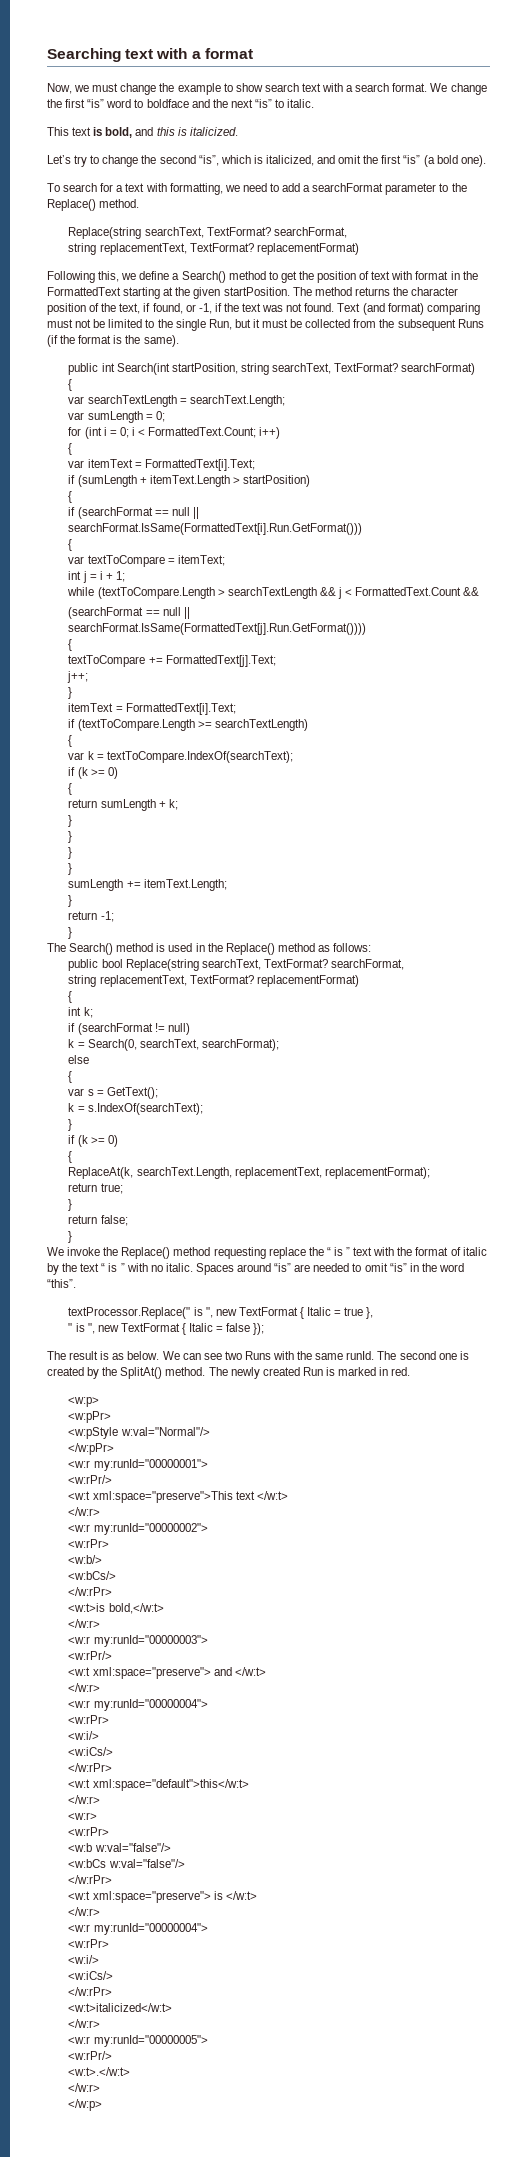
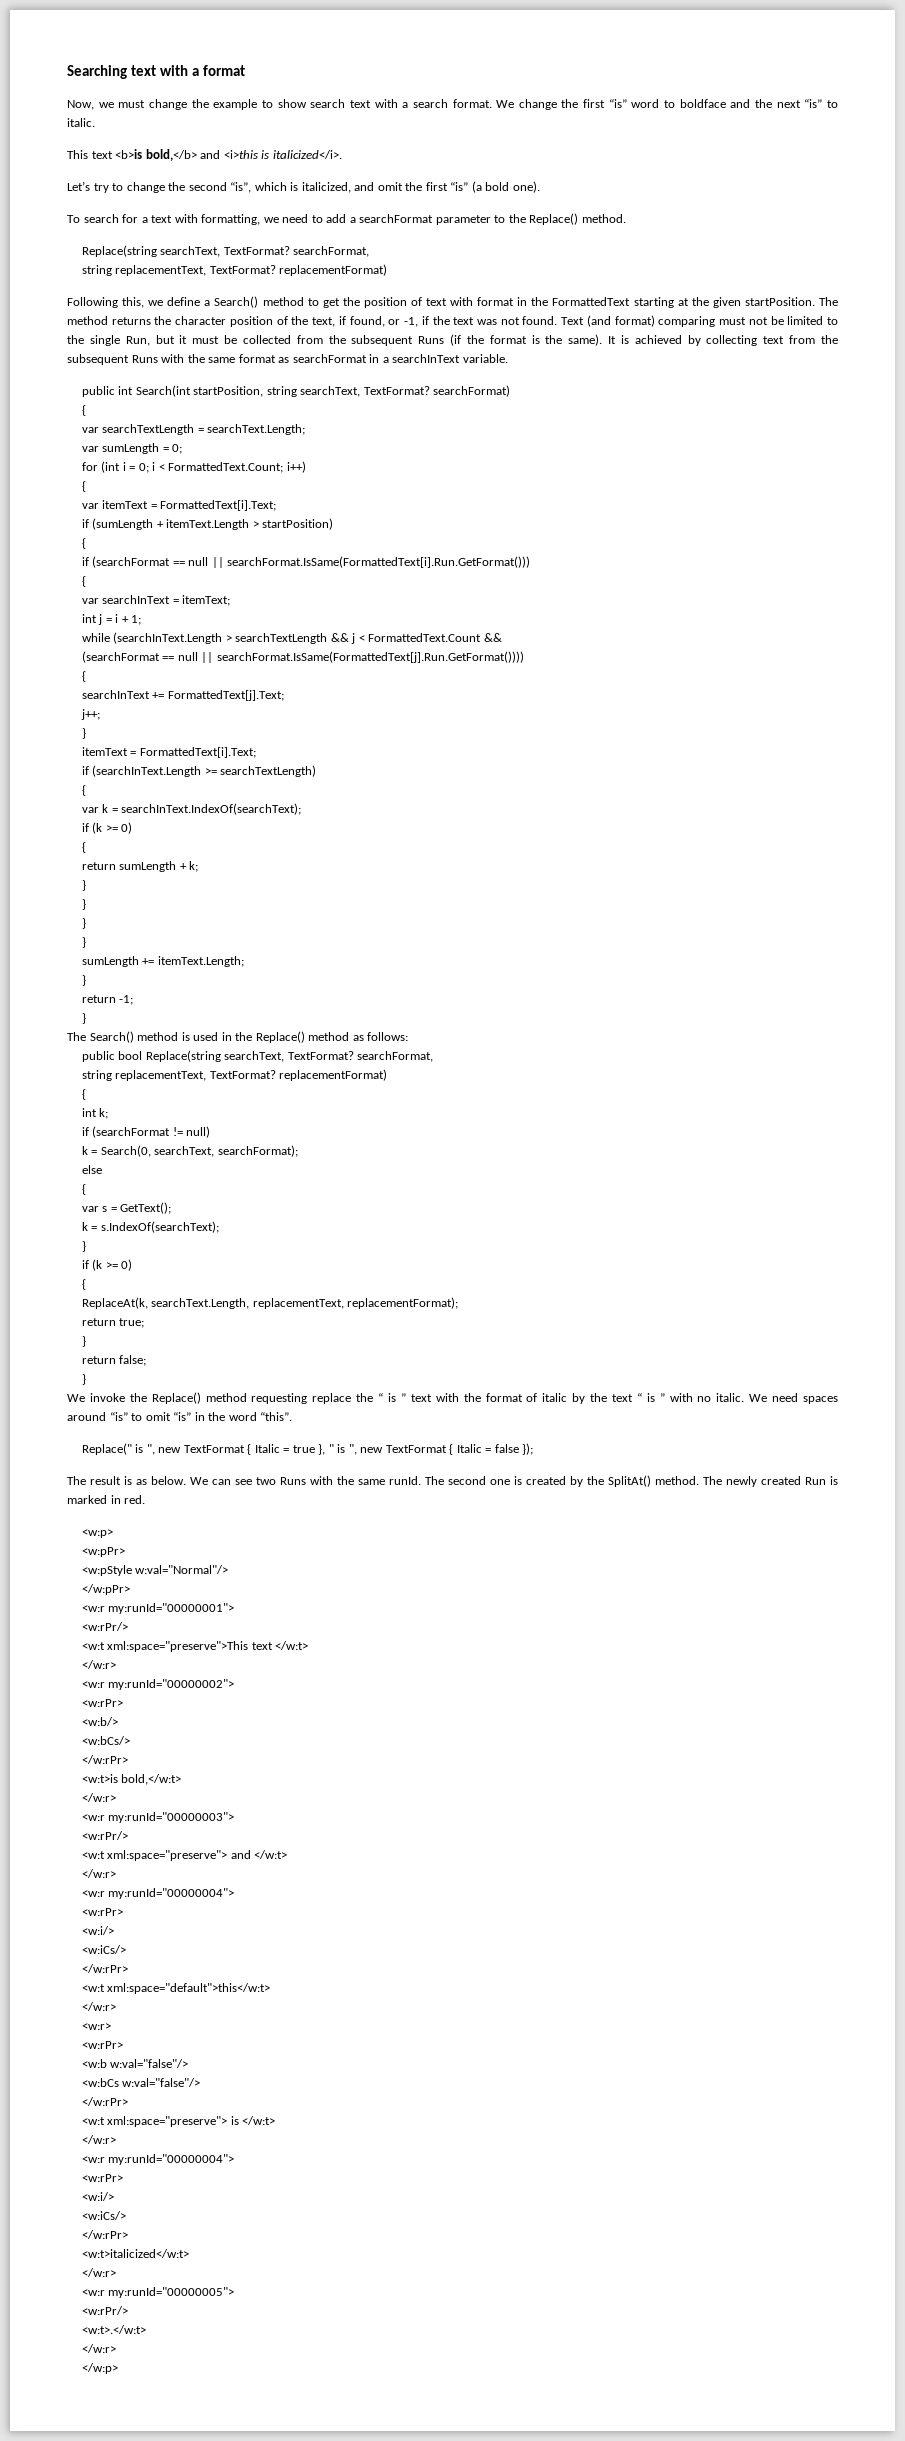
[93,127,238,138] is bold, and this is italicized. -> [115,149,342,161] <b>is bold,</b> and <i>this is italicized</i>.
(179, 341) none -> [608,335,838,346] [67,354,508,365] It is achieved by collecting text from the subsequent Runs with the same format as searchFormat in a searchInText variable.
[87,555,165,567] textToCompare -> [102,595,171,604] searchInText
[97,587,215,599] (textToCompare.Length -> [113,632,223,644] (searchInText.Length
[68,655,146,667] textToCompare -> [81,690,150,699] searchInText
[77,719,195,731] (textToCompare.Length -> [92,765,202,777] (searchInText.Length
[106,751,293,763] textToCompare.IndexOf(searchText); -> [121,803,302,815] searchInText.IndexOf(searchText);
[195,1263,350,1275] Spaces around “is” are needed -> [749,1393,838,1404] [67,1412,128,1421] We need spaces around “is”
[68,1307,191,1319] textProcessor.Replace(" -> [81,1443,132,1455] Replace("
(374, 1313) // -> (326, 1449) none

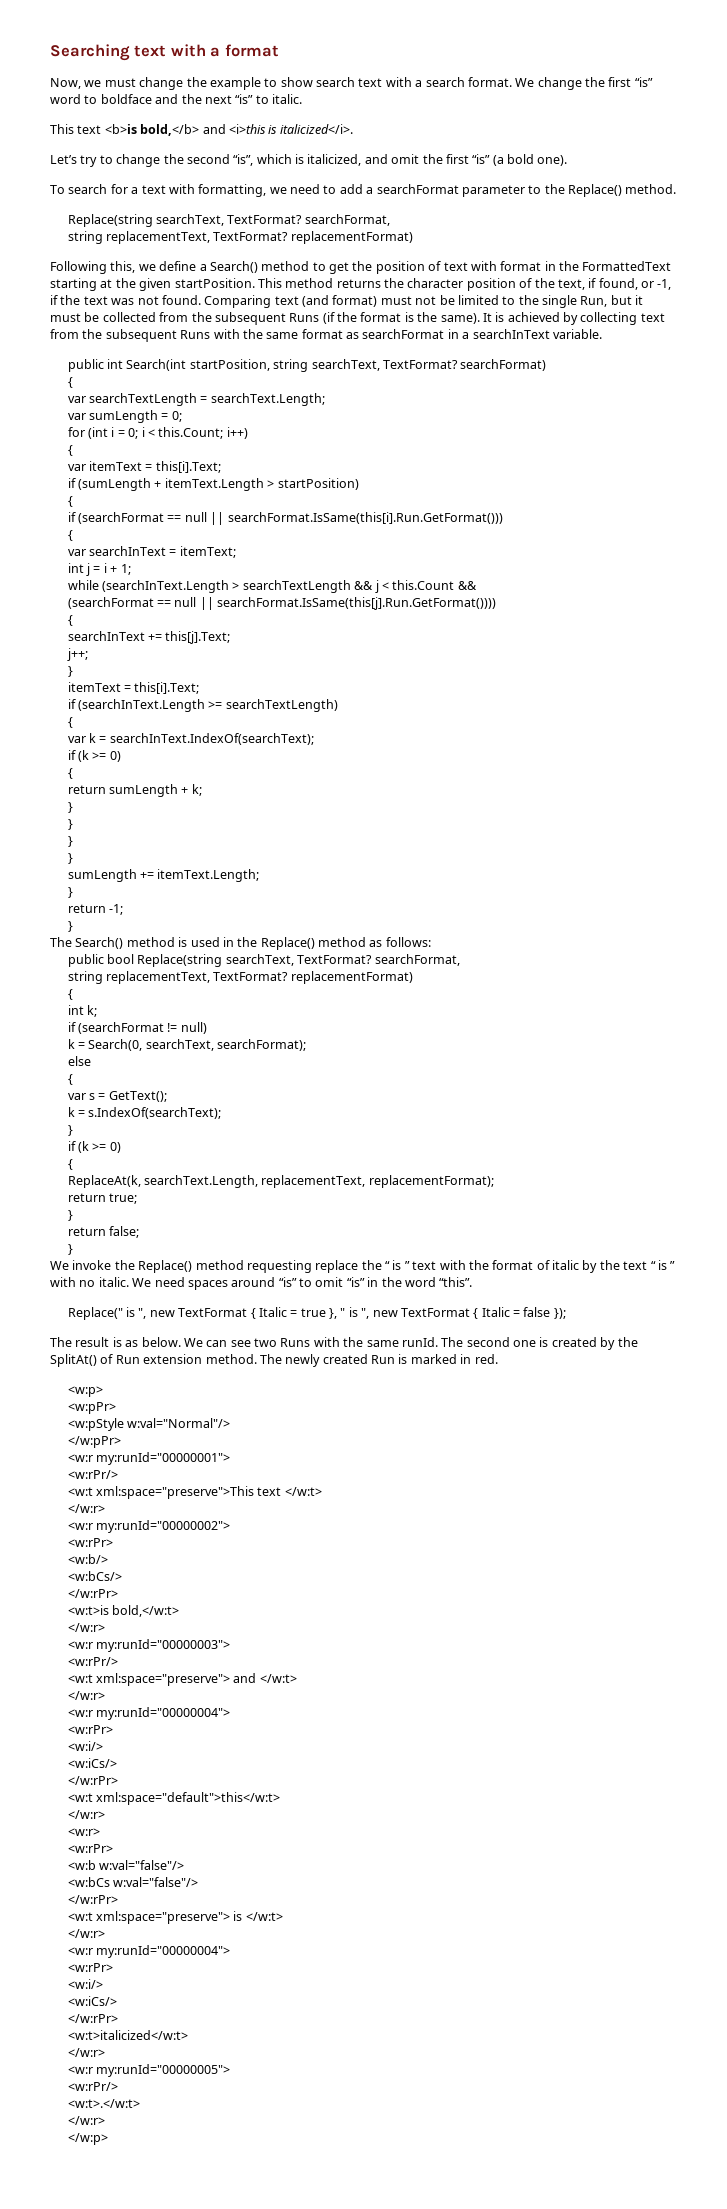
[818,297,838,306] The -> [257,278,282,288] This
[561,317,585,325] Text -> [204,295,299,308] Comparing text
[658,316,716,327] comparing -> (378, 301) none
[168,462,284,473] FormattedText.Count; -> [158,427,224,439] this.Count;
[160,500,277,511] FormattedText[i].Text; -> [155,461,221,473] this[i].Text;
[227,556,531,568] searchFormat.IsSame(FormattedText[i].Run.GetFormat())) -> [227,512,503,524] searchFormat.IsSame(this[i].Run.GetFormat()))
[368,633,482,642] FormattedText.Count -> [392,580,455,590] this.Count
[216,651,524,663] searchFormat.IsSame(FormattedText[j].Run.GetFormat()))) -> [217,597,497,610] searchFormat.IsSame(this[j].Run.GetFormat())))
[167,690,284,701] FormattedText[j].Text; -> [165,631,231,644] this[j].Text;
[139,747,256,758] FormattedText[i].Text; -> [134,682,200,694] this[i].Text;
(651, 1481) none -> [100,1354,203,1364] of Run extension

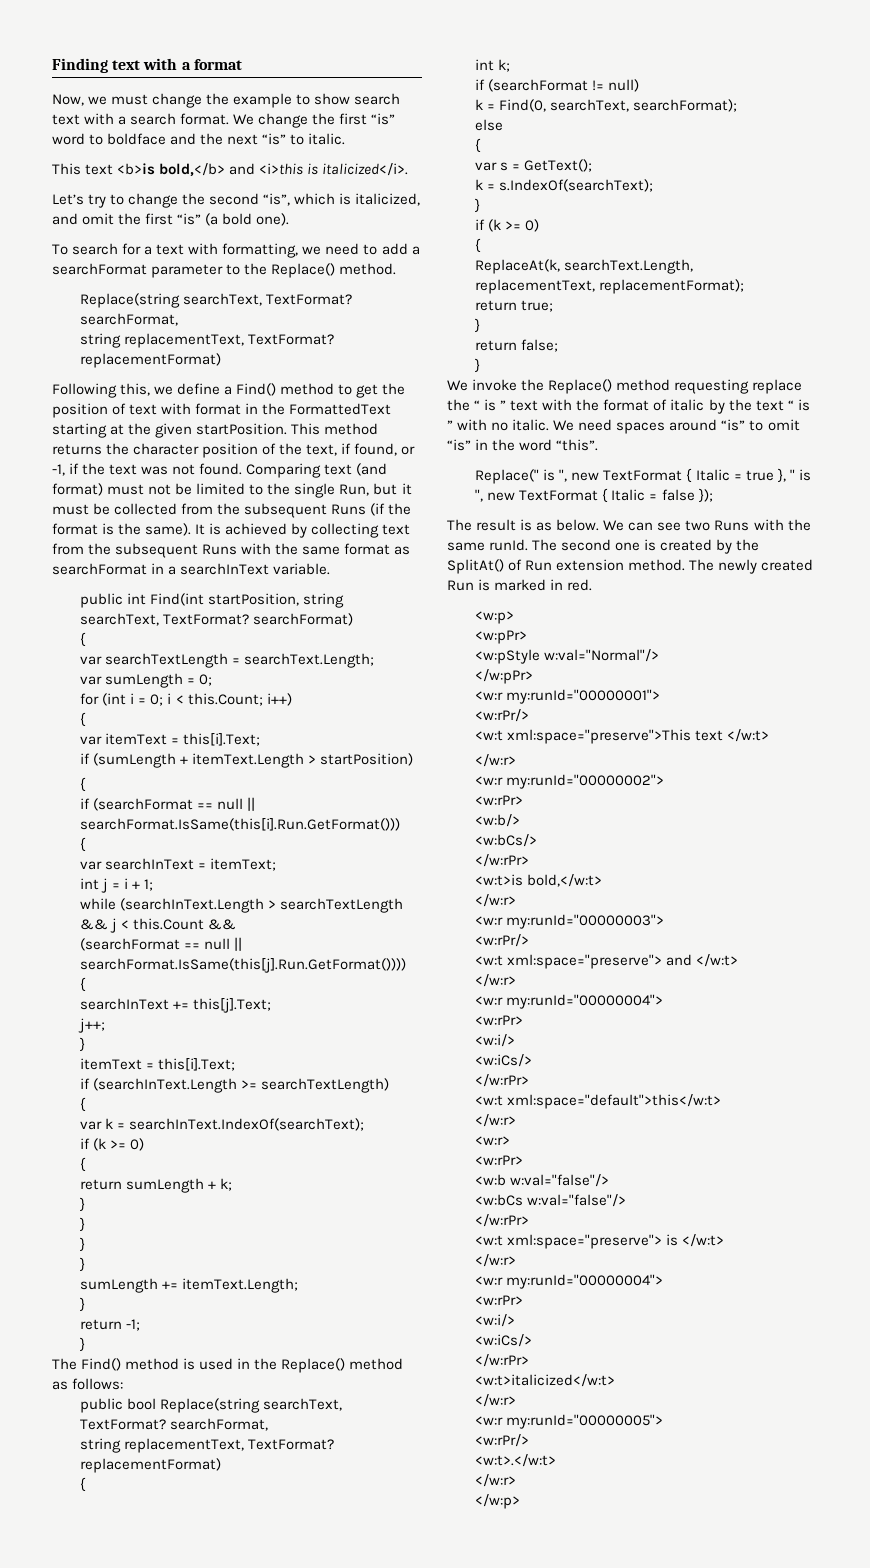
[50,44,130,61] Searching -> [52,58,108,73] Finding
[209,261,258,273] Search() -> [236,383,277,396] Find()
[126,359,187,371] Search(int -> [150,593,205,606] Find(int
[75,937,124,949] Search() -> [81,1358,122,1371] Find()
[88,1039,143,1051] Search(0, -> [499,99,547,112] Find(0,

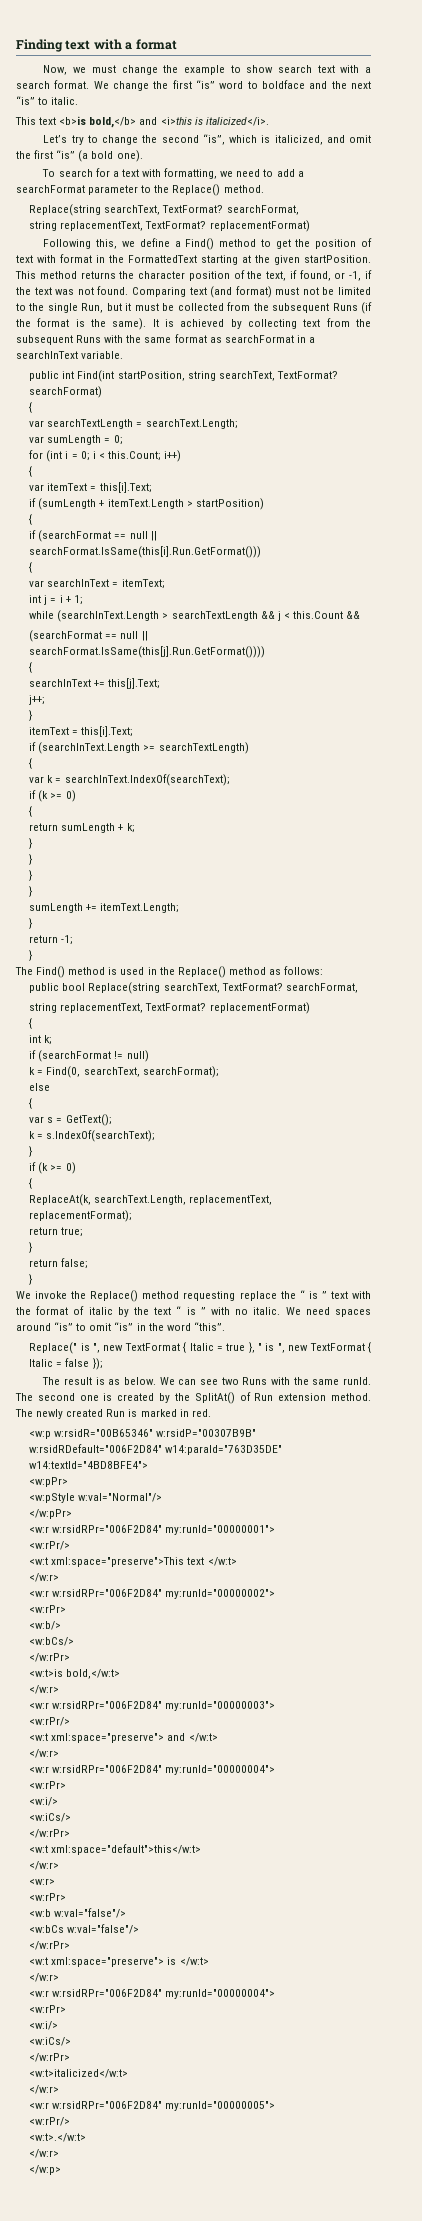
[475,611,515,624] <w:p> -> [29,1429,257,1439] [29,1444,283,1455] [29,1461,149,1469] <w:p w:rsidR="00B65346" w:rsidP="00307B9B" w:rsidRDefault="006F2D84" w14:paraId="763D35DE" w14:textId="4BD8BFE4">
(504, 695) none -> [52,1525,163,1533] w:rsidRPr="006F2D84"
(504, 780) none -> [52,1589,163,1597] w:rsidRPr="006F2D84"
(504, 920) none -> [52,1701,163,1709] w:rsidRPr="006F2D84"
(504, 1000) none -> [52,1765,163,1773] w:rsidRPr="006F2D84"
(504, 1280) none -> [52,1989,163,1997] w:rsidRPr="006F2D84"
(504, 1420) none -> [52,2101,163,2109] w:rsidRPr="006F2D84"

